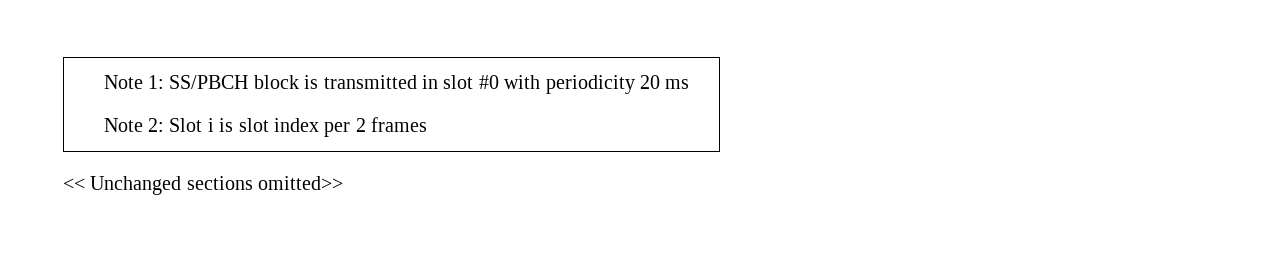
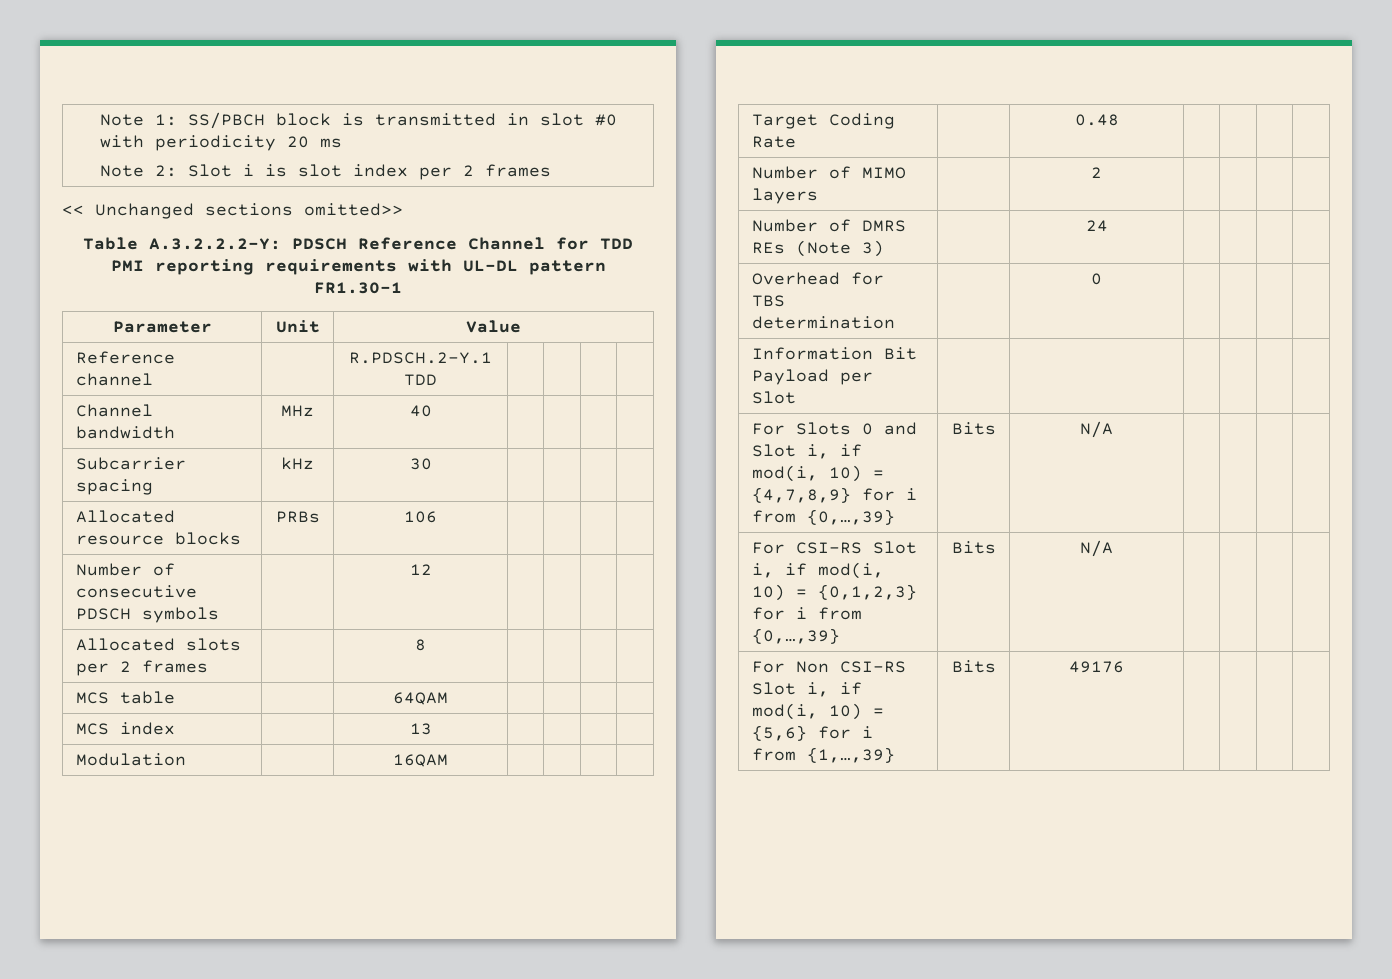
(344, 183) none -> [83,237,633,250] [110,259,606,275] [314,282,402,294] [112,321,212,333] [275,320,320,333] [466,320,521,333] [75,351,175,364] [75,373,153,386] [349,352,492,364] [404,374,437,386] [75,404,153,417] [75,426,175,439] [281,405,314,417] [409,405,432,417] [75,457,186,470] [75,479,153,495] [281,457,314,470] [409,458,432,470] [75,510,175,523] [75,532,241,545] [275,511,320,523] [404,511,437,523] [75,563,175,576] [75,585,197,598] [75,607,219,623] [409,564,432,575] [75,638,241,651] [75,660,208,676] [415,639,426,651] [75,691,175,704] [393,692,448,705] [75,722,175,735] [409,723,432,735] [75,753,186,766] [393,754,448,767] [751,113,895,129] [751,136,796,148] [1074,114,1119,126] [751,166,906,179] [751,188,818,204] [1091,167,1102,178] [751,219,906,232] [751,240,884,257] [1085,220,1108,232] [751,272,884,285] [751,295,785,307] [751,316,895,329] [1091,273,1102,285] [751,347,917,360] [751,369,873,385] [751,391,796,404] [751,422,917,435] [751,444,862,459] [751,465,884,482] [751,487,917,503] [751,509,895,525] [951,422,996,435] [1080,421,1113,438] [751,541,917,554] [751,562,884,579] [751,584,917,601] [751,607,862,620] [751,628,840,644] [951,541,996,554] [1080,540,1113,557] [751,661,906,673] [751,682,862,697] [751,703,884,720] [751,725,873,741] [751,747,895,763] [951,660,996,673] [1069,661,1124,673] // Table A.3.2.2.2-Y: PDSCH Reference Channel for TDD PMI reporting requirements with UL-DL pattern FR1.30-1 // Parameter | Unit | Value // Reference channel | | R.PDSCH.2-Y.1 TDD | | | | // Channel bandwidth | MHz | 40 | | | | // Subcarrier spacing | kHz | 30 | | | | // Allocated resource blocks | PRBs | 106 | | | | // Number of consecutive PDSCH symbols | | 12 | | | | // Allocated slots per 2 frames | | 8 | | | | // MCS table | | 64QAM | | | | // MCS index | | 13 | | | | // Modulation | | 16QAM | | | | // Target Coding Rate | | 0.48 | | | | // Number of MIMO layers | | 2 | | | | // Number of DMRS REs (Note 3) | | 24 | | | | // Overhead for TBS determination | | 0 | | | | // Information Bit Payload per Slot | | | | | | // For Slots 0 and Slot i, if mod(i, 10) = {4,7,8,9} for i from {0,…,39} | Bits | N/A | | | | // For CSI-RS Slot i, if mod(i, 10) = {0,1,2,3} for i from {0,…,39} | Bits | N/A | | | | // For Non CSI-RS Slot i, if mod(i, 10) = {5,6} for i from {1,…,39} | Bits | 49176 | | | |

